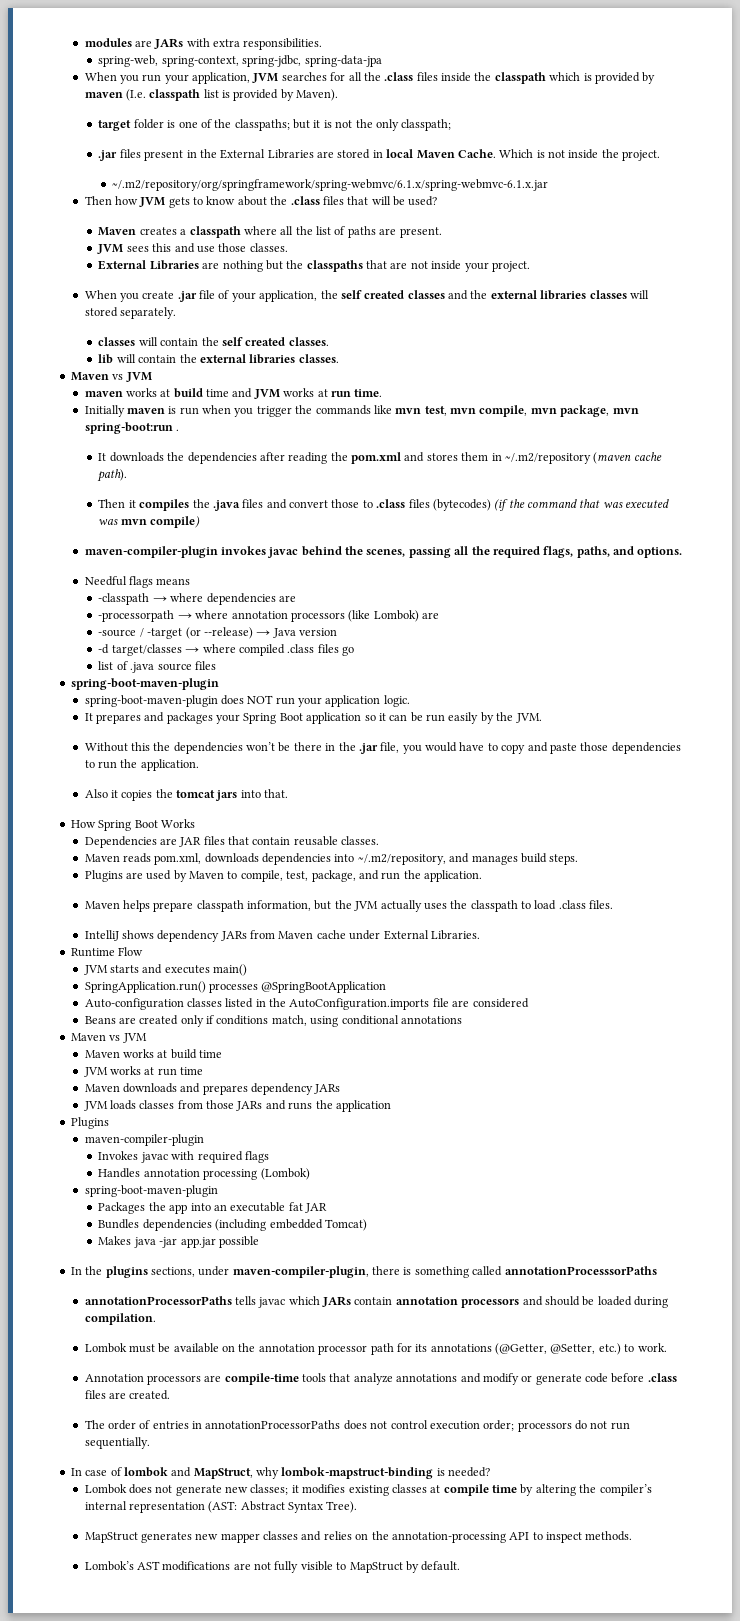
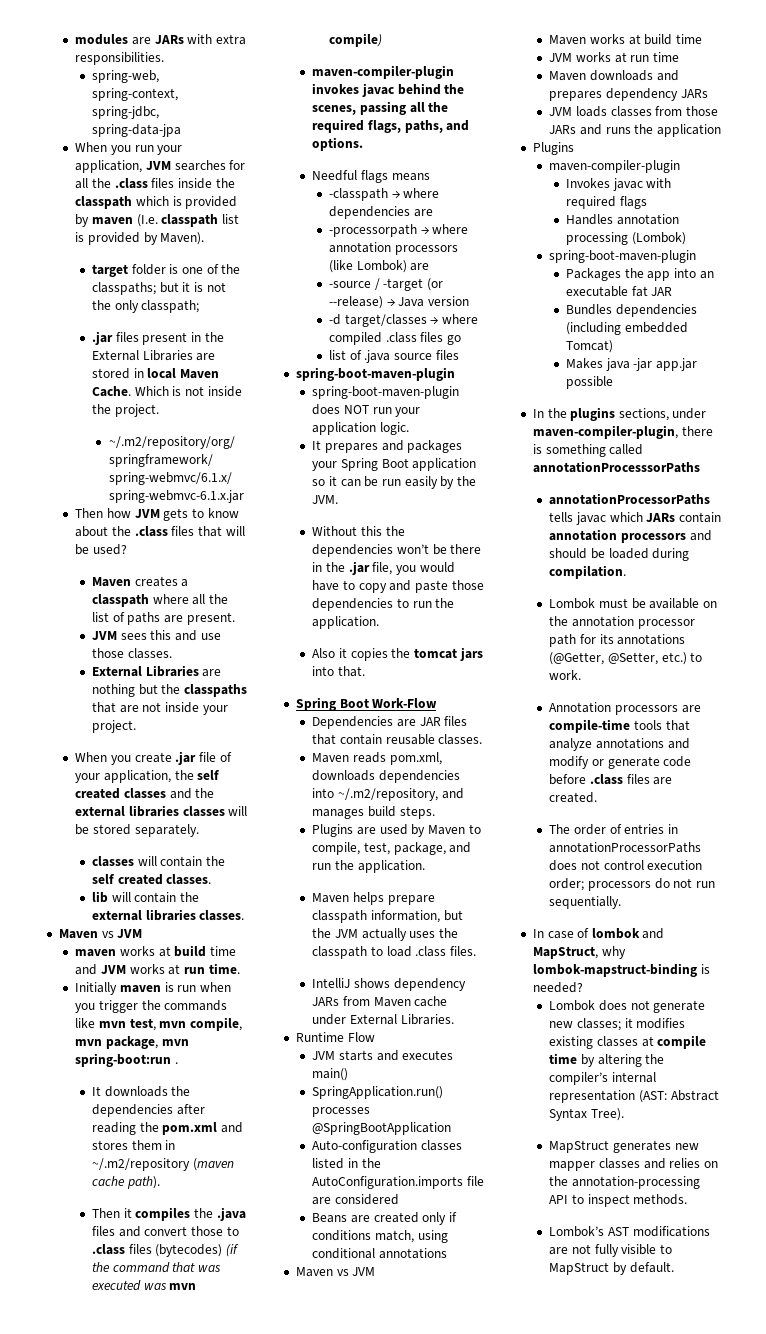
(649, 294) none -> [75,824,90,835] be
[70,819,195,831] How Spring Boot Works -> [295,697,438,711] Spring Boot Work-Flow

